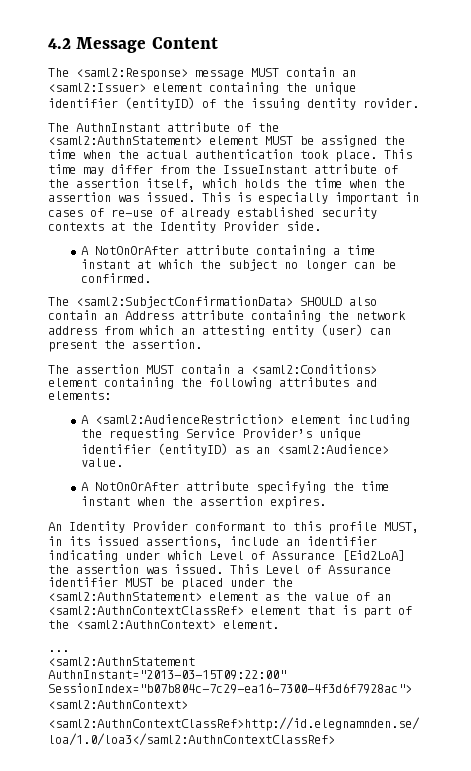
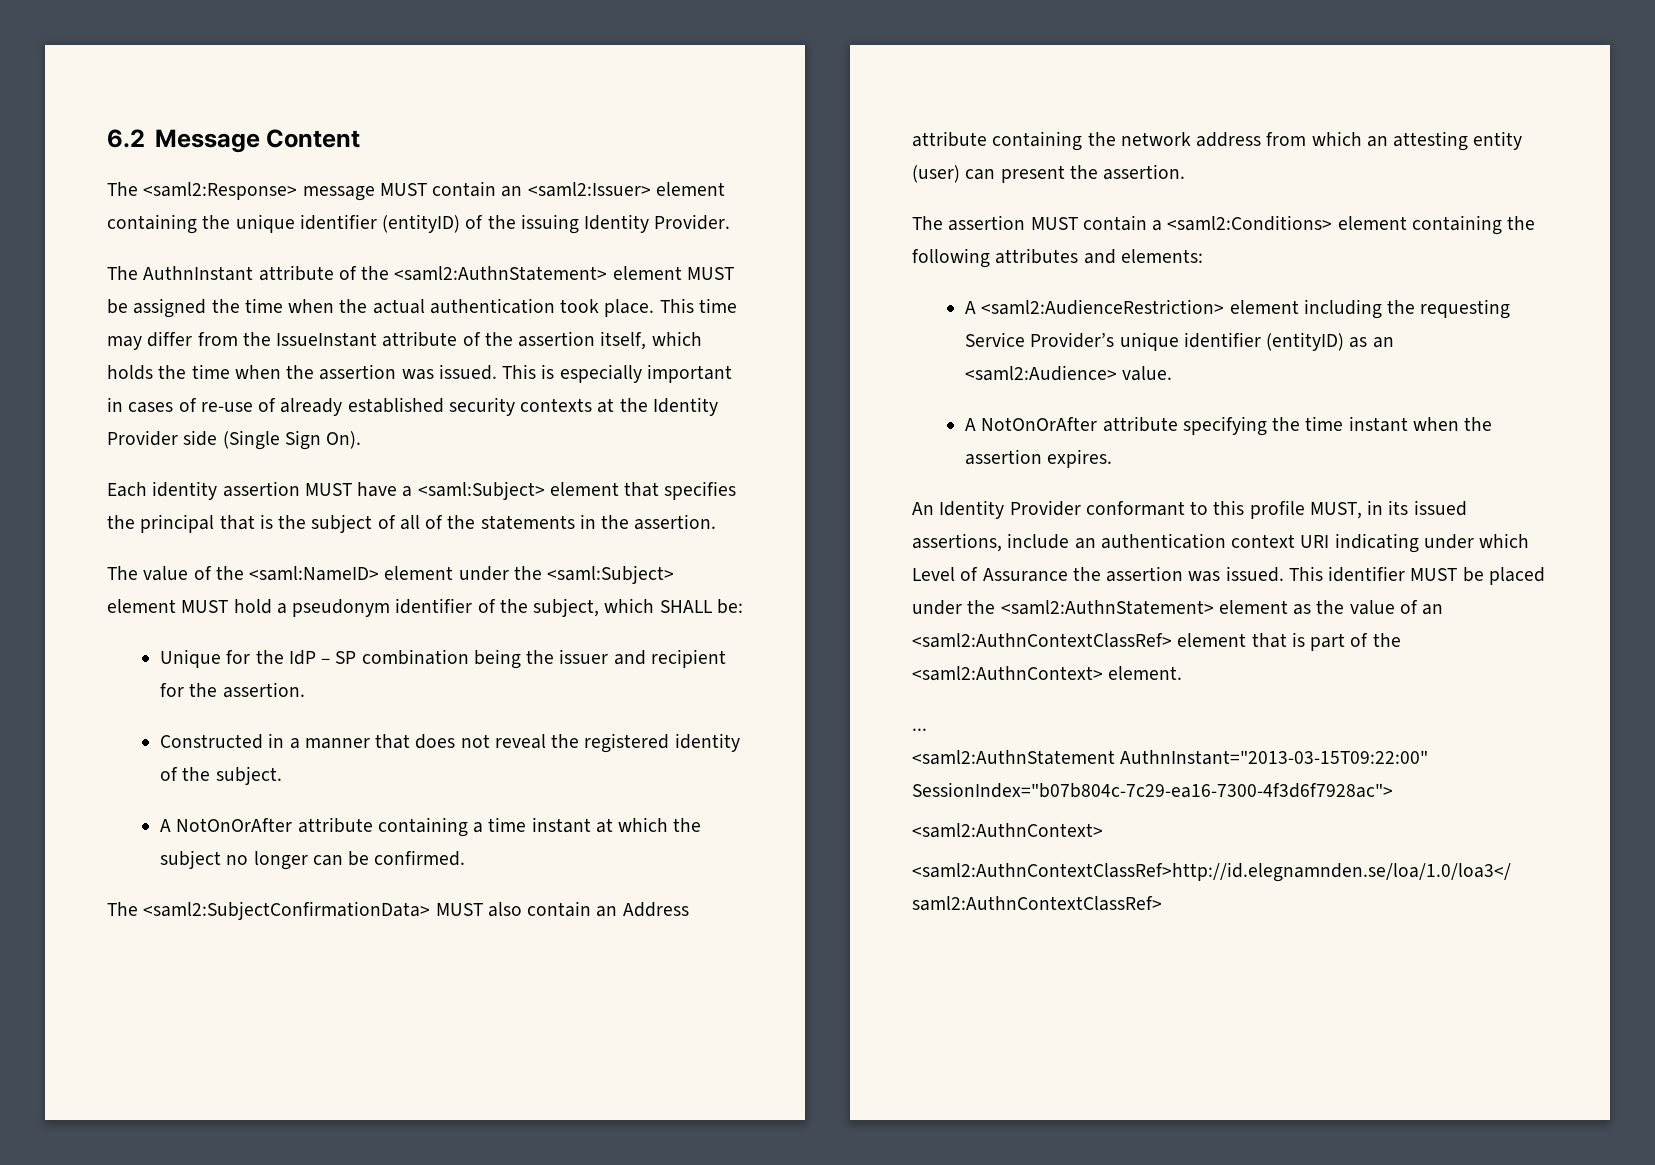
[48,38,71,49] 4.2 -> [107,129,145,148] 6.2
[307,98,419,110] dentity rovider. -> [584,214,731,233] Identity Provider.
[286,221,321,231] side. -> [183,430,362,450] [107,481,737,500] [107,514,717,533] [107,565,675,584] [107,598,743,617] [159,649,726,669] [159,682,305,698] [159,733,740,753] [159,766,282,785] side (Single Sign On). // Each identity assertion MUST have a <saml:Subject> element that specifies the principal that is the subject of all of the statements in the assertion. // The value of the <saml:NameID> element under the <saml:Subject> element MUST hold a pseudonym identifier of the subject, which SHALL be: // Unique for the IdP – SP combination being the issuer and recipient for the assertion. // Constructed in a manner that does not reveal the registered identity of the subject.
[300,297,342,306] SHOULD -> [435,903,483,916] MUST
[307,536,377,546] identifier -> [1100,533,1330,549] authentication context URI
[342,550,405,561] [48,564,391,574] [Eid2LoA] the assertion was issued. This Level of Assurance -> [1072,566,1323,582] the assertion was issued. This

